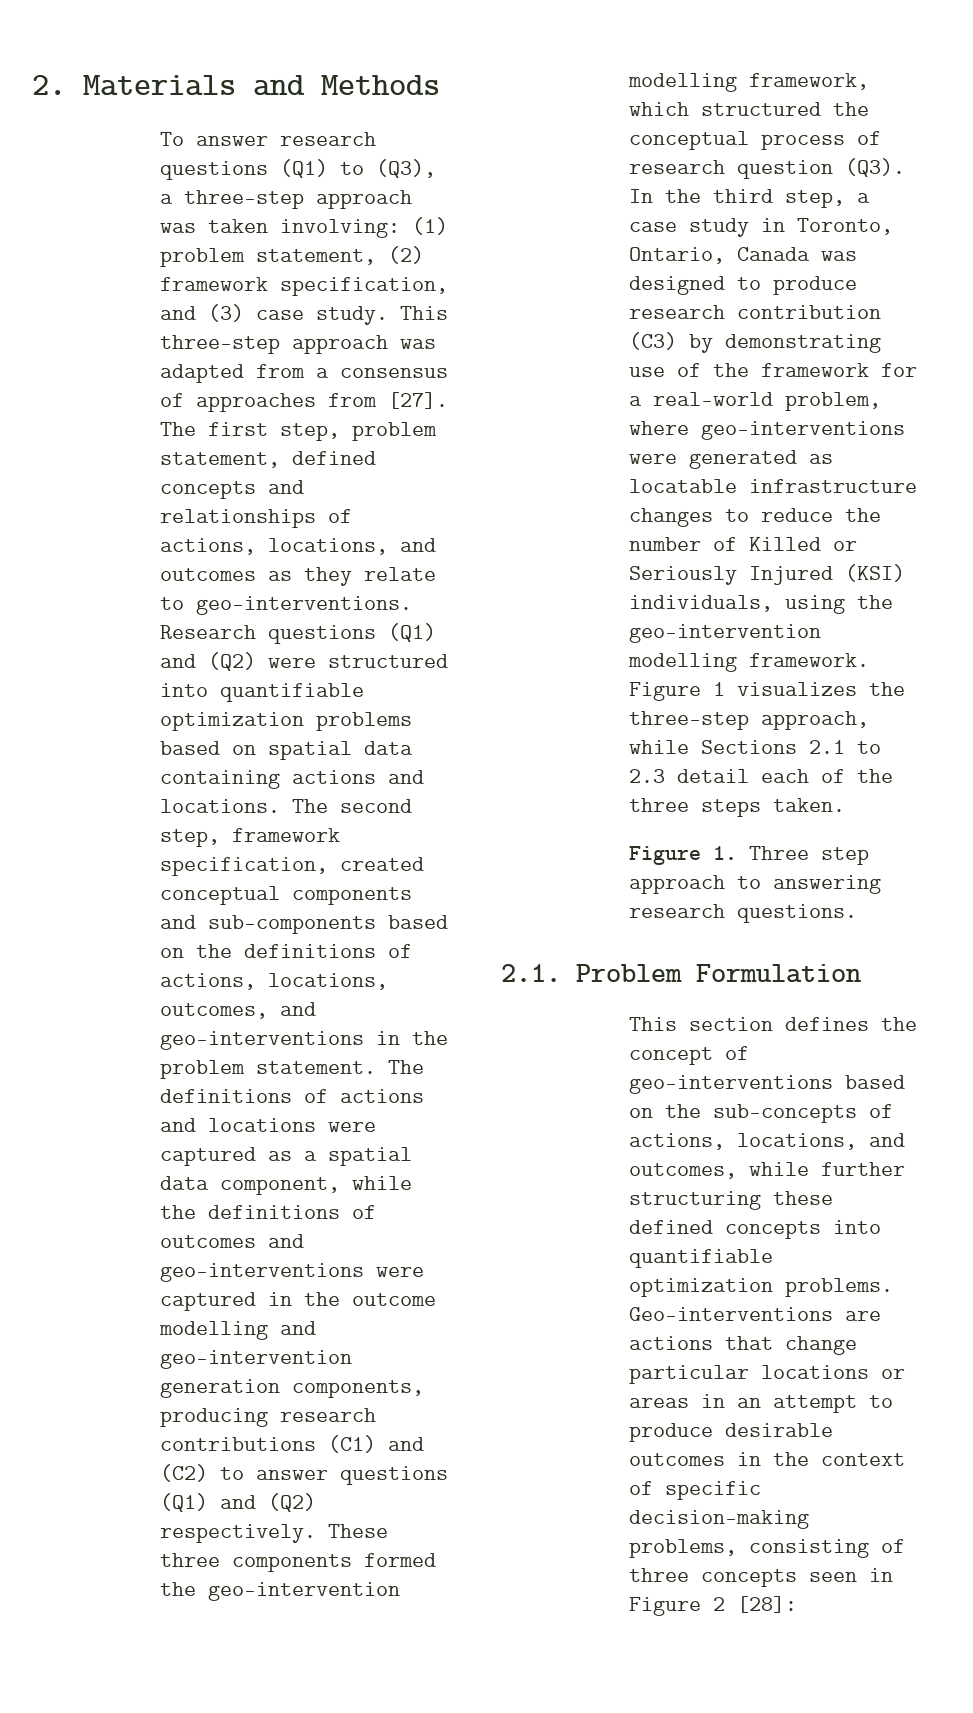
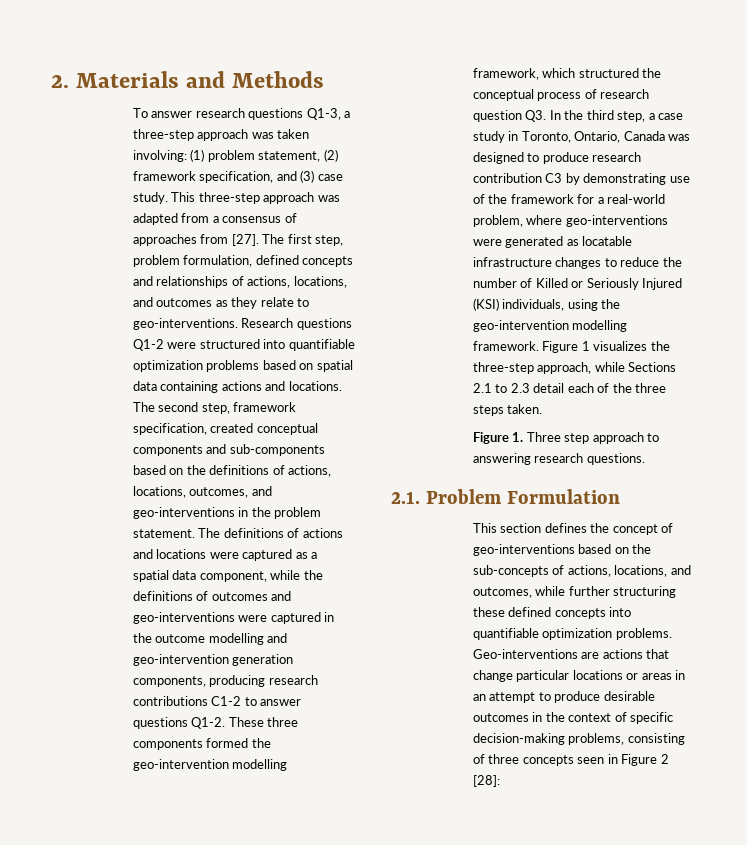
[280,159,437,178] (Q1) to (Q3), -> [306,108,341,120] Q1-3,
[160,452,281,468] statement, -> [183,255,253,267] formulation,
[388,623,437,642] [160,652,257,671] (Q1) and (Q2) -> [132,339,164,351] Q1-2
[328,1435,425,1453] [160,1464,449,1485] [160,1493,317,1512] [160,1524,317,1543] (C1) and (C2) to answer questions (Q1) and (Q2) respectively. -> [211,696,302,706] [132,717,226,729] C1-2 to answer questions Q1-2.
[845,158,906,177] (Q3). -> [525,110,547,122] Q3.
[629,332,678,350] (C3) -> [545,173,563,183] C3

